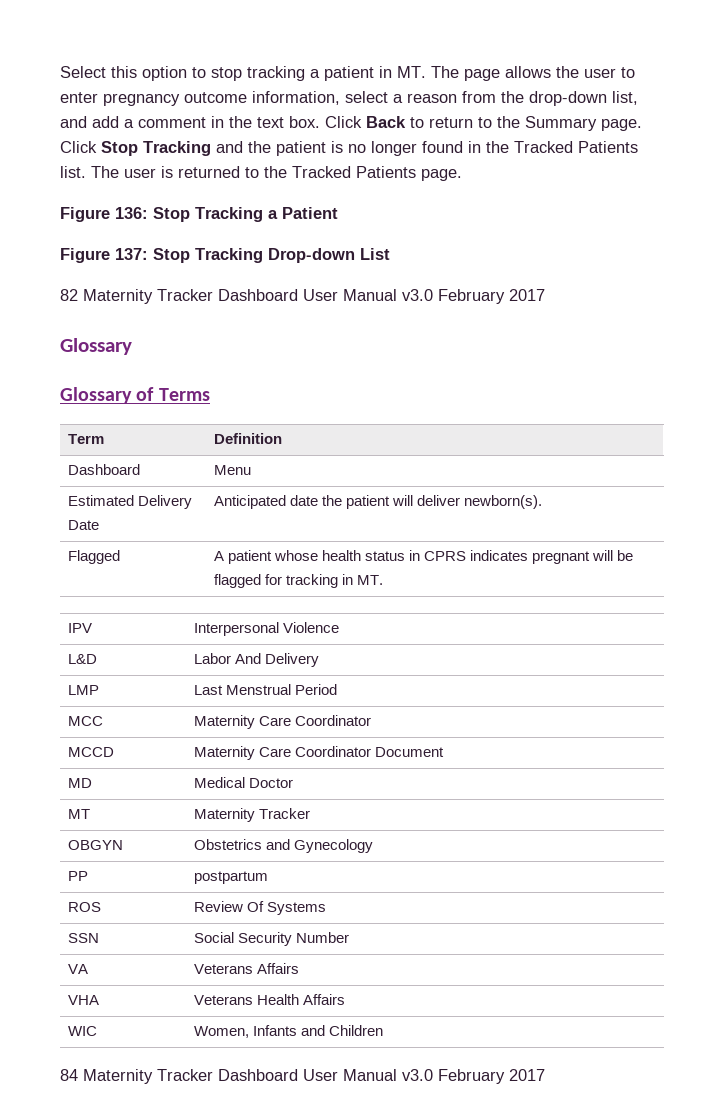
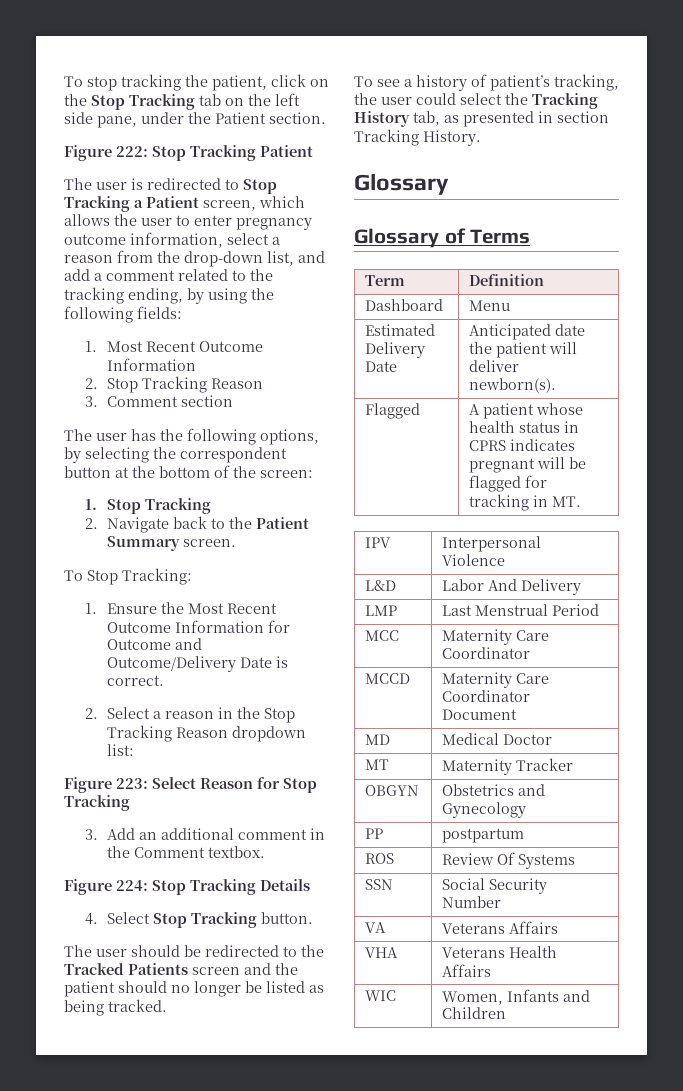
[60,66,500,81] Select this option to stop tracking a patient in MT. The page -> [64,74,329,91] [64,93,300,110] [64,112,326,128] [64,145,313,161] [64,178,277,194] [64,196,305,212] To stop tracking the patient, click on the Stop Tracking tab on the left side pane, under the Patient section. // Figure 222: Stop Tracking Patient // The user is redirected to Stop Tracking a Patient screen, which
[211,116,642,131] [60,141,638,156] [60,166,462,181] [60,207,338,222] [60,248,390,263] [60,289,545,304] in the text box. Click Back to return to the Summary page. Click Stop Tracking and the patient is no longer found in the Tracked Patients list. The user is returned to the Tracked Patients page. // Figure 136: Stop Tracking a Patient // Figure 137: Stop Tracking Drop-down List // 82 Maternity Tracker Dashboard User Manual v3.0 February 2017 -> [178,269,273,281] [64,287,274,304] [64,306,182,323] [85,341,263,352] [106,358,196,371] [85,376,263,393] [85,395,233,407] [64,428,319,445] [64,447,287,463] [64,465,313,478] [85,498,211,514] [85,516,309,533] [106,536,236,551] [64,568,192,585] [85,602,277,614] [106,620,290,633] [106,638,202,650] [106,656,288,672] [106,675,164,686] [85,707,295,723] [106,725,306,742] [106,744,134,756] [64,777,317,793] [64,795,130,811] [85,828,325,840] [106,846,265,858] [64,879,310,895] [85,912,313,928] [64,945,324,957] [64,963,298,975] [64,981,324,997] [64,999,167,1016] [354,74,619,91] [354,93,598,109] [354,111,609,127] [354,129,481,146] related to the tracking ending, by using the following fields: // 1. Most Recent Outcome Information // 2. Stop Tracking Reason // 3. Comment section // The user has the following options, by selecting the correspondent button at the bottom of the screen: // 1. Stop Tracking // 2. Navigate back to the Patient Summary screen. // To Stop Tracking: // 1. Ensure the Most Recent Outcome Information for Outcome and Outcome/Delivery Date is correct. // 2. Select a reason in the Stop Tracking Reason dropdown list: // Figure 223: Select Reason for Stop Tracking // 3. Add an additional comment in the Comment textbox. // Figure 224: Stop Tracking Details // 4. Select Stop Tracking button. // The user should be redirected to the Tracked Patients screen and the patient should no longer be listed as being tracked. // To see a history of patient’s tracking, the user could select the Tracking History tab, as presented in section Tracking History.
[60,1069,545,1084] // 84 Maternity Tracker Dashboard User Manual v3.0 February 2017 -> (507, 1013) none

